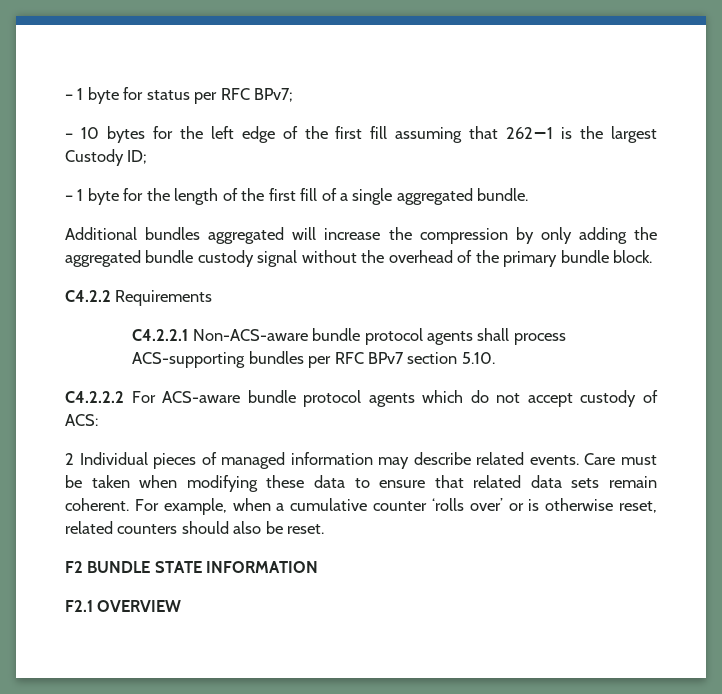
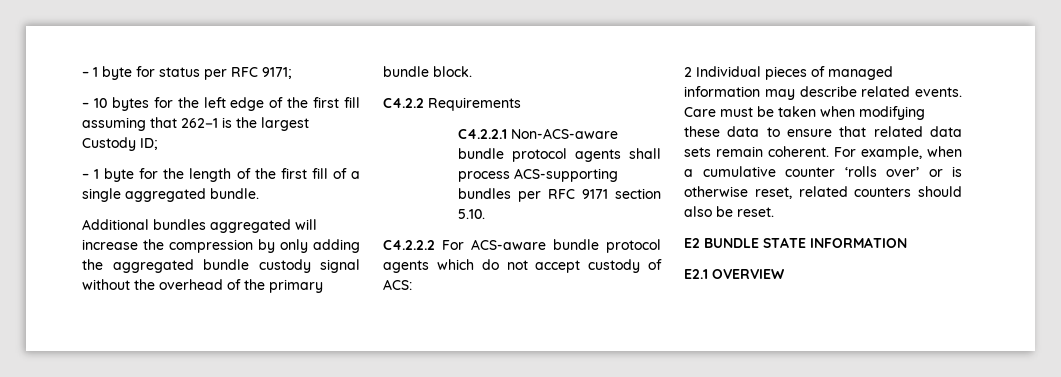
[254,88,294,102] BPv7; -> [262,67,292,79] 9171;
[367,352,404,364] BPv7 -> [581,189,608,199] 9171
[65,561,83,573] F2 -> [684,238,700,248] E2
[65,600,93,612] F2.1 -> [684,269,708,279] E2.1

